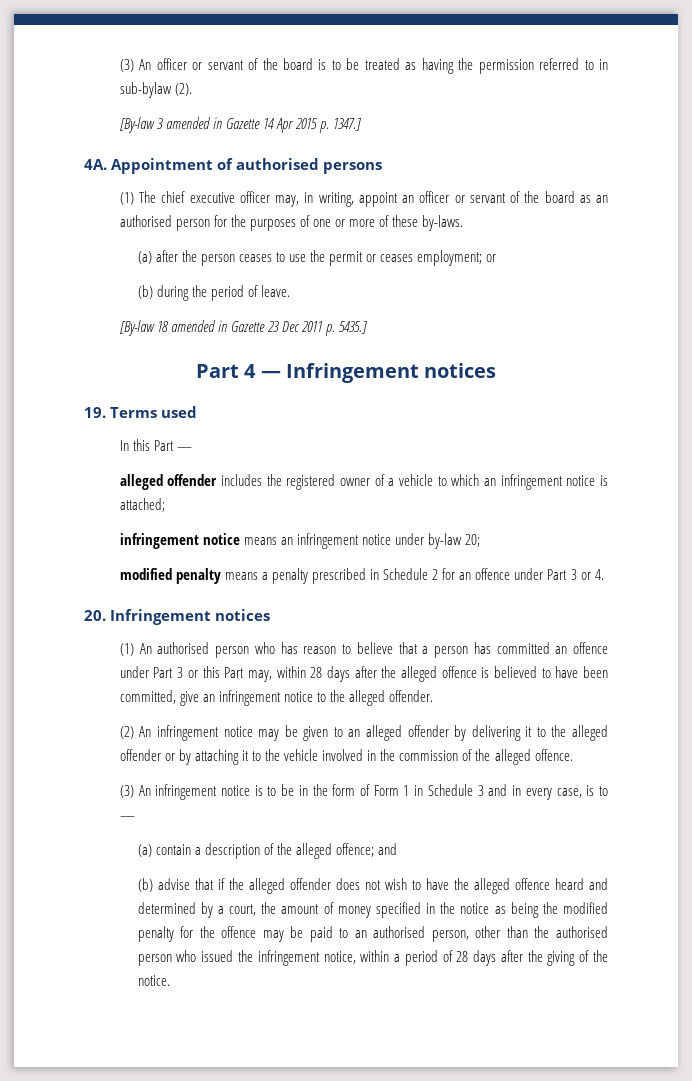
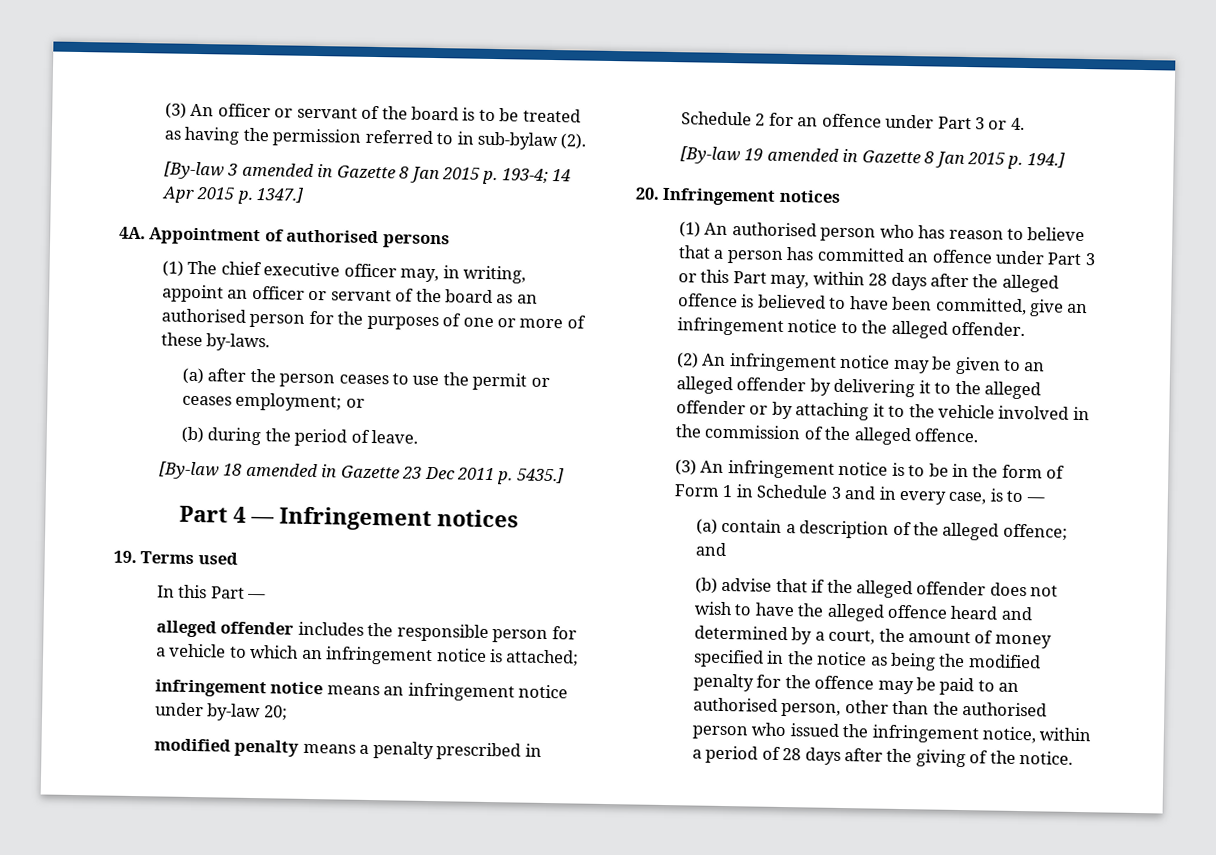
(261, 123) none -> [399,166,549,185] 8 Jan 2015 p. 193-4;
[286,474,385,490] registered owner of -> [396,623,577,644] responsible person for
(604, 574) none -> [679,146,1065,169] // [By-law 19 amended in Gazette 8 Jan 2015 p. 194.]

